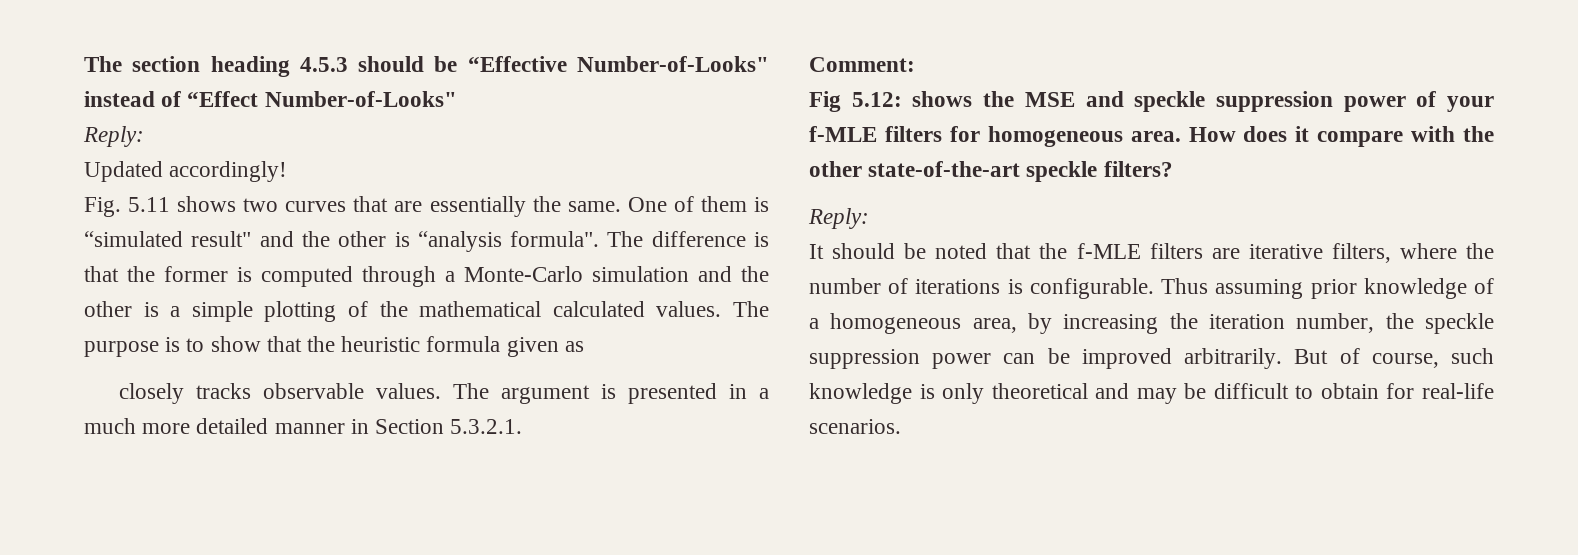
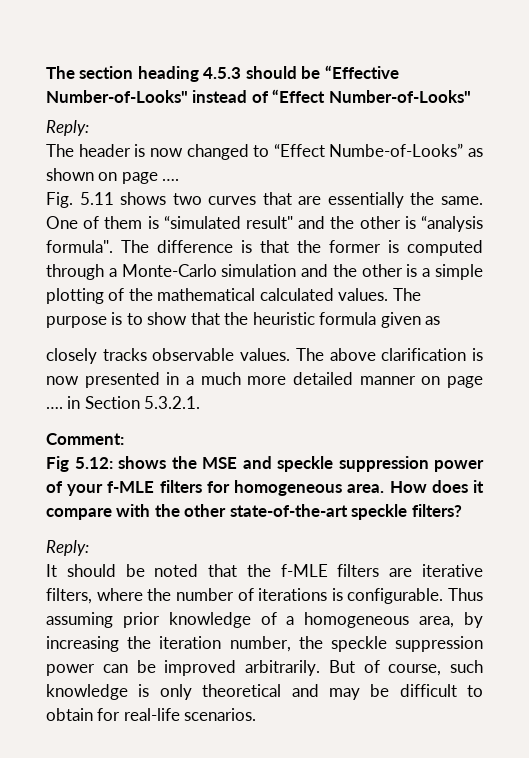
[84,161,288,182] Updated accordingly! -> [46,143,483,160] [46,168,180,184] The header is now changed to “Effect Numbe-of-Looks” as shown on page ….
[501,384,617,404] argument is -> [329,348,484,361] [46,376,79,385] above clarification is now
(345, 428) none -> [421,376,484,388] [46,407,63,409] on page ….

